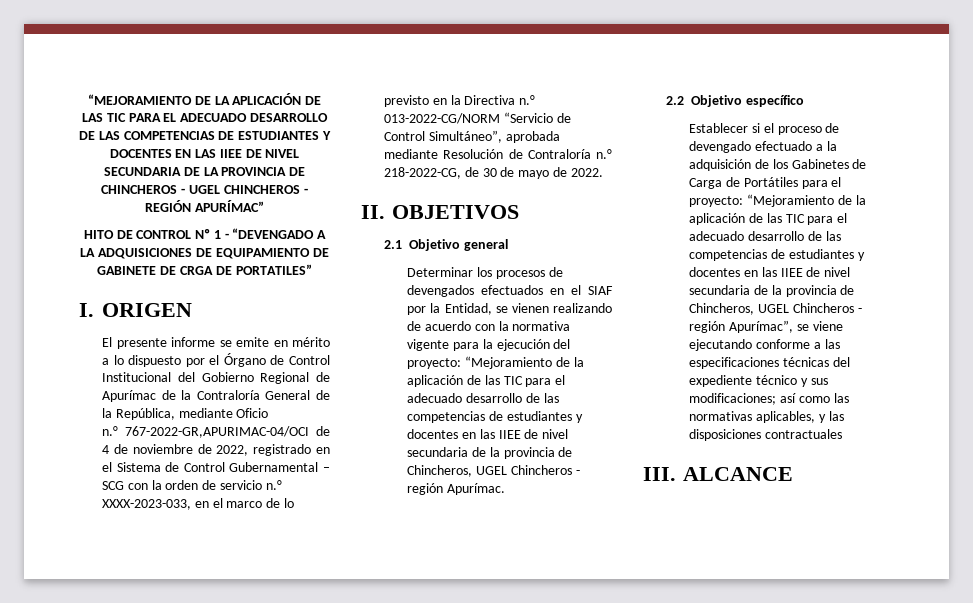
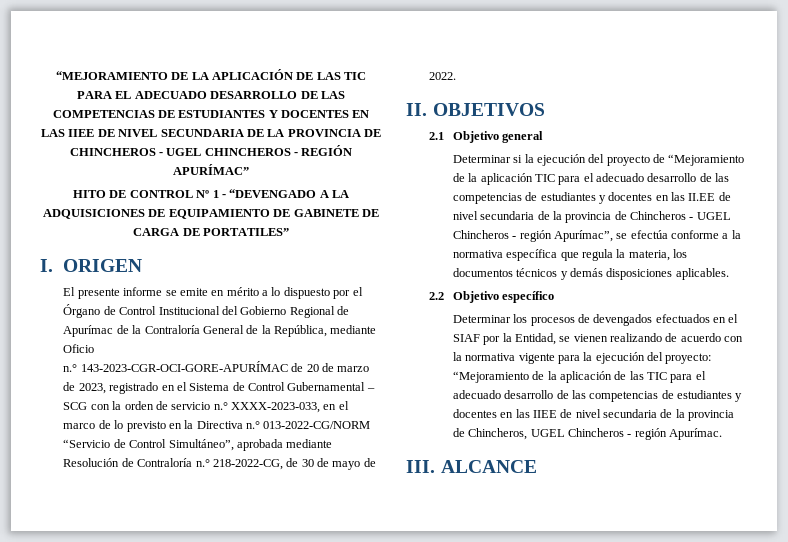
[180,266,213,275] CRGA -> [133,228,180,236] CARGA
[125,426,330,438] [102,444,249,456] 767-2022-GR,APURIMAC-04/OCI de 4 de noviembre de 2022, -> [80,361,370,372] [63,382,106,394] 143-2023-CGR-OCI-GORE-APURÍMAC de 20 de marzo de 2023,
(508, 245) none -> [452,154,745,166] [452,173,730,185] [452,192,731,204] [452,211,731,223] [452,230,741,242] [452,249,688,261] [452,268,729,280] [429,291,555,303] // Determinar si la ejecución del proyecto de “Mejoramiento de la aplicación TIC para el adecuado desarrollo de las competencias de estudiantes y docentes en las II.EE de nivel secundaria de la provincia de Chincheros - UGEL Chincheros - región Apurímac”, se efectúa conforme a la normativa específica que regula la materia, los documentos técnicos y demás disposiciones aplicables. // 2.2 Objetivo específico
[666,95,804,107] [689,123,840,135] [689,141,837,153] [689,159,867,171] [689,177,842,189] [689,194,866,207] [689,213,848,225] [689,231,841,241] [689,249,865,261] [689,267,851,277] [689,285,855,297] [689,303,862,315] [689,320,843,333] [689,339,840,351] [689,357,850,369] [689,375,828,387] [689,393,849,405] [689,411,844,423] [689,429,843,441] // 2.2 Objetivo específico // Establecer si el proceso de devengado efectuado a la adquisición de los Gabinetes de Carga de Portátiles para el proyecto: “Mejoramiento de la aplicación de las TIC para el adecuado desarrollo de las competencias de estudiantes y docentes en las IIEE de nivel secundaria de la provincia de Chincheros, UGEL Chincheros - región Apurímac”, se viene ejecutando conforme a las especificaciones técnicas del expediente técnico y sus modificaciones; así como las normativas aplicables, y las disposiciones contractuales -> (723, 434) none

